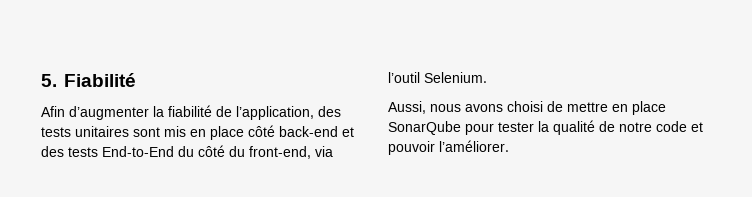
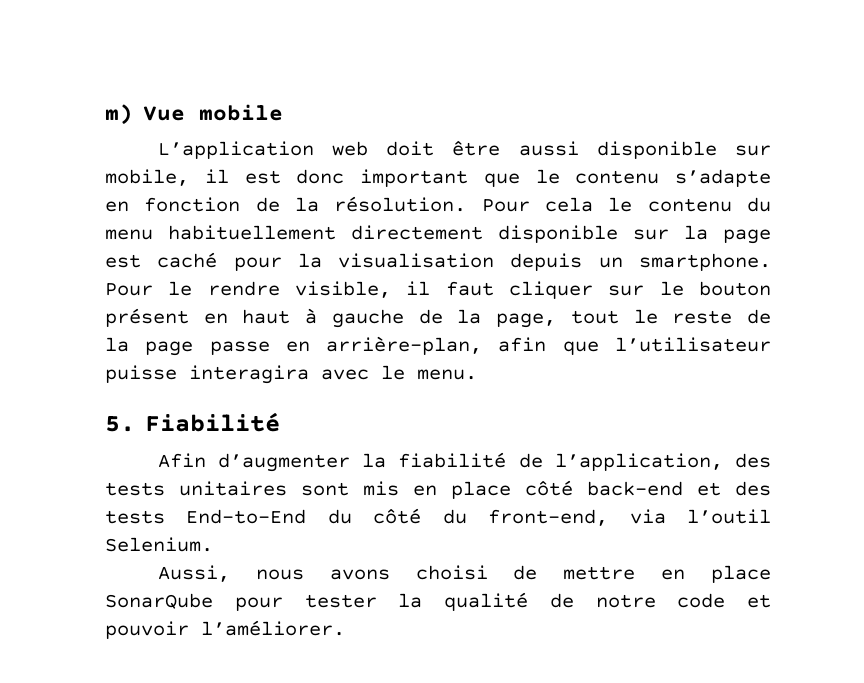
(41, 80) none -> [105,104,284,125] [157,141,771,159] [105,169,771,187] [105,196,771,212] [105,225,771,244] [105,252,771,271] [105,281,771,299] [105,308,772,328] [105,336,771,356] [105,365,477,384] m) Vue mobile // L’application web doit être aussi disponible sur mobile, il est donc important que le contenu s’adapte en fonction de la résolution. Pour cela le contenu du menu habituellement directement disponible sur la page est caché pour la visualisation depuis un smartphone. Pour le rendre visible, il faut cliquer sur le bouton présent en haut à gauche de la page, tout le reste de la page passe en arrière-plan, afin que l’utilisateur puisse interagira avec le menu. //

